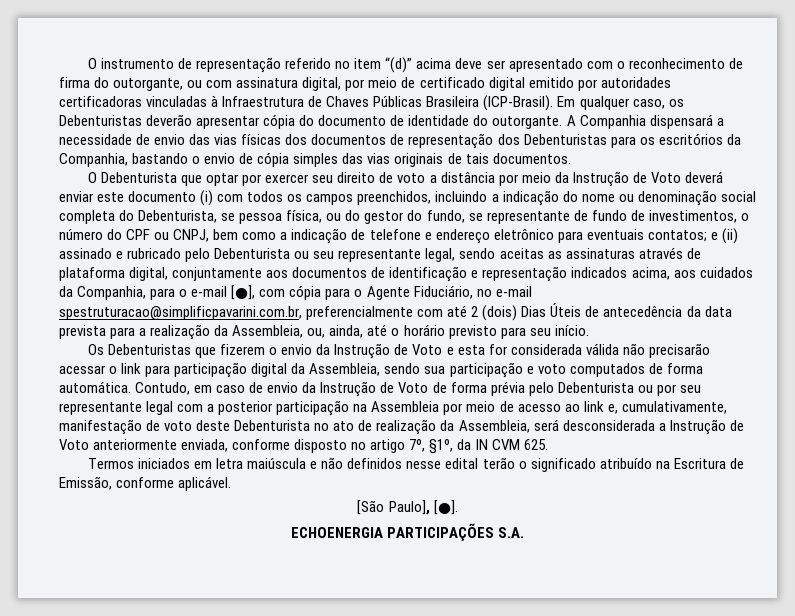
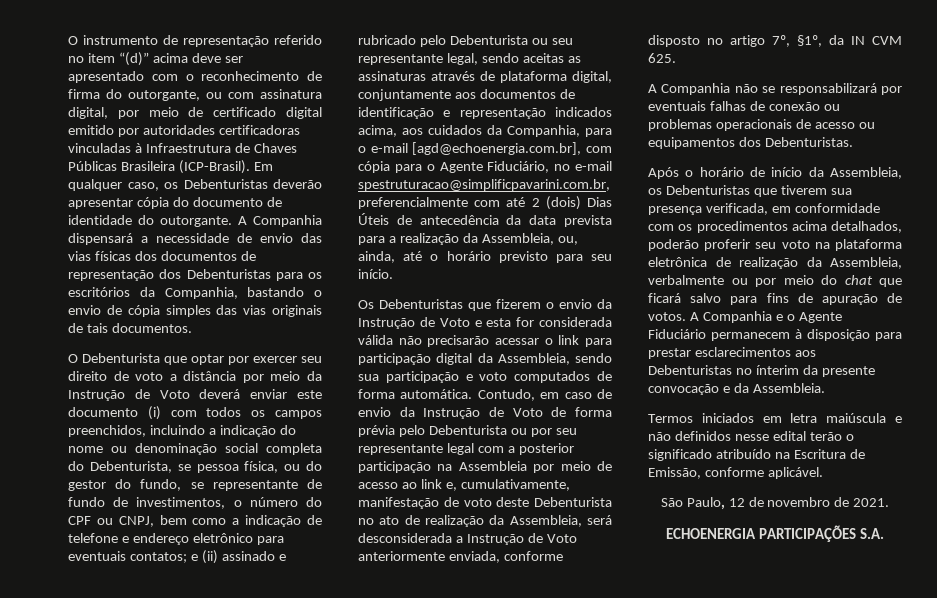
[231,285,256,300] [●], -> [412,142,582,155] [agd@echoenergia.com.br],
(548, 444) none -> [648,83,902,95] [648,101,840,111] [648,119,875,131] [648,137,853,149] [648,167,902,179] [648,185,852,197] [648,203,880,215] [648,221,902,233] [648,239,902,251] [648,257,902,269] [648,275,902,287] [648,293,902,305] [648,311,842,323] [648,329,902,341] [648,347,816,359] [648,365,875,377] [648,383,825,395] // A Companhia não se responsabilizará por eventuais falhas de conexão ou problemas operacionais de acesso ou equipamentos dos Debenturistas. // Após o horário de início da Assembleia, os Debenturistas que tiverem sua presença verificada, em conformidade com os procedimentos acima detalhados, poderão proferir seu voto na plataforma eletrônica de realização da Assembleia, verbalmente ou por meio do chat que ficará salvo para fins de apuração de votos. A Companhia e o Agente Fiduciário permanecem à disposição para prestar esclarecimentos aos Debenturistas no ínterim da presente convocação e da Assembleia.
[357,500,458,515] [São Paulo], [●]. -> [660,497,890,510] São Paulo, 12 de novembro de 2021.

